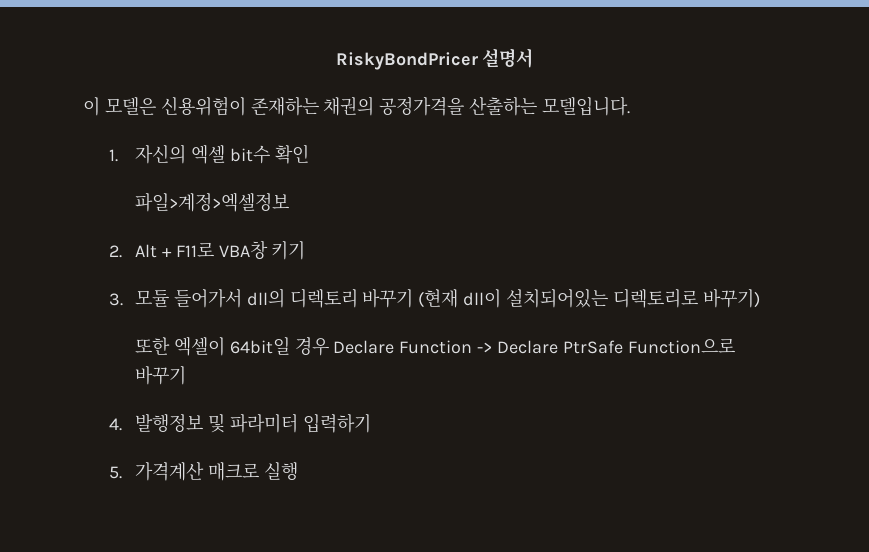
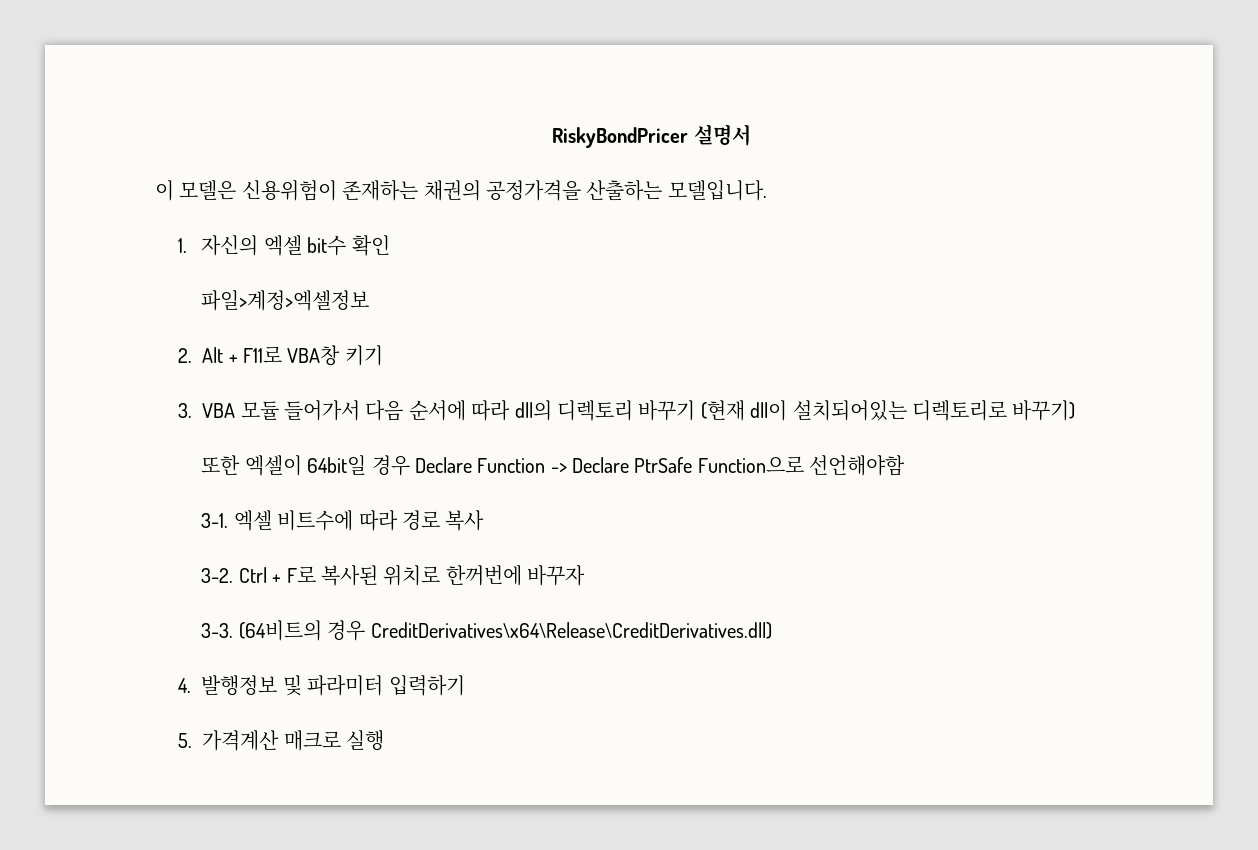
(123, 299) none -> [202,403,236,418] VBA
(242, 298) none -> [365,400,511,421] 다음 순서에 따라
[134,366,186,385] 바꾸기 -> [809,455,906,476] [201,510,485,531] [201,565,586,586] [201,620,772,641] 선언해야함 // 3-1. 엑셀 비트수에 따라 경로 복사 // 3-2. Ctrl + F로 복사된 위치로 한꺼번에 바꾸자 // 3-3. (64비트의 경우 CreditDerivatives\x64\Release\CreditDerivatives.dll)

